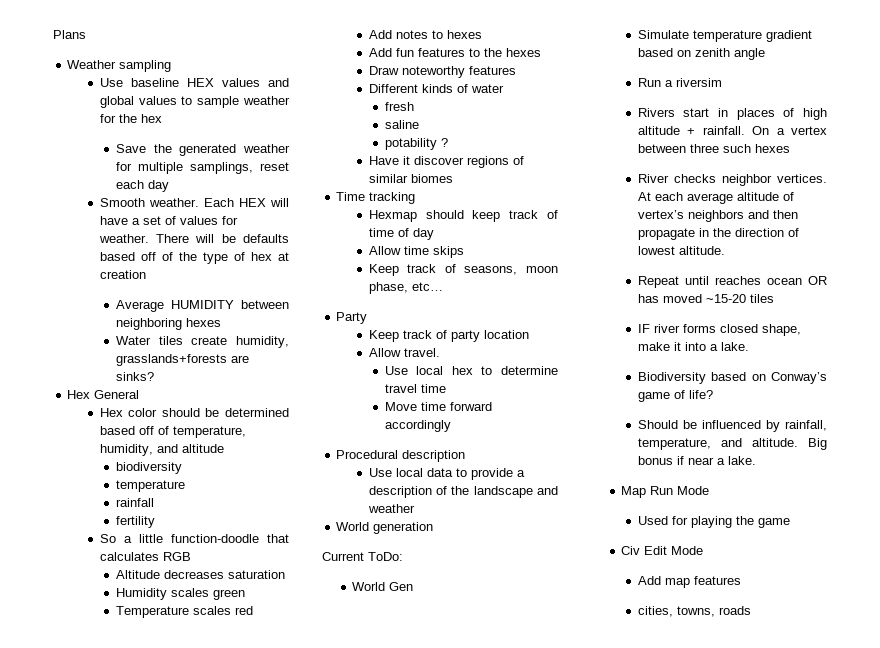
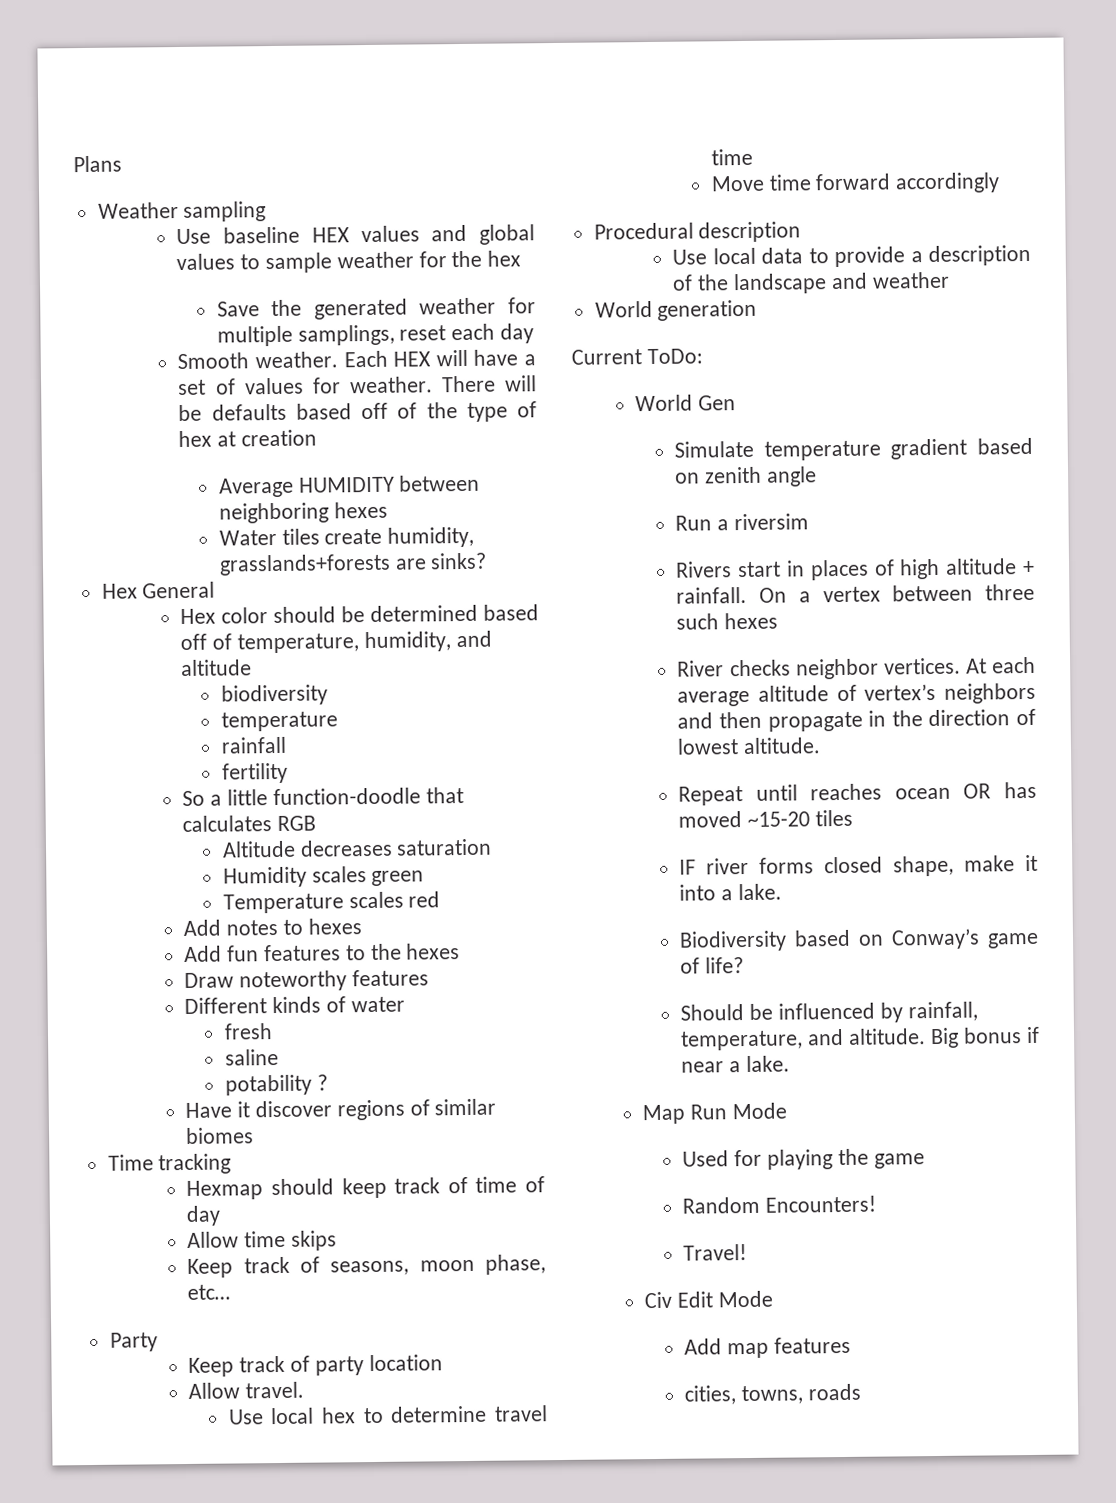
(790, 523) none -> [682,1195,877,1214] [683,1244,748,1261] // Random Encounters! // Travel!

